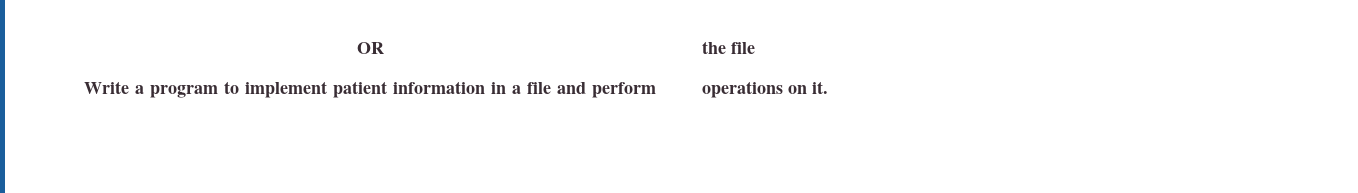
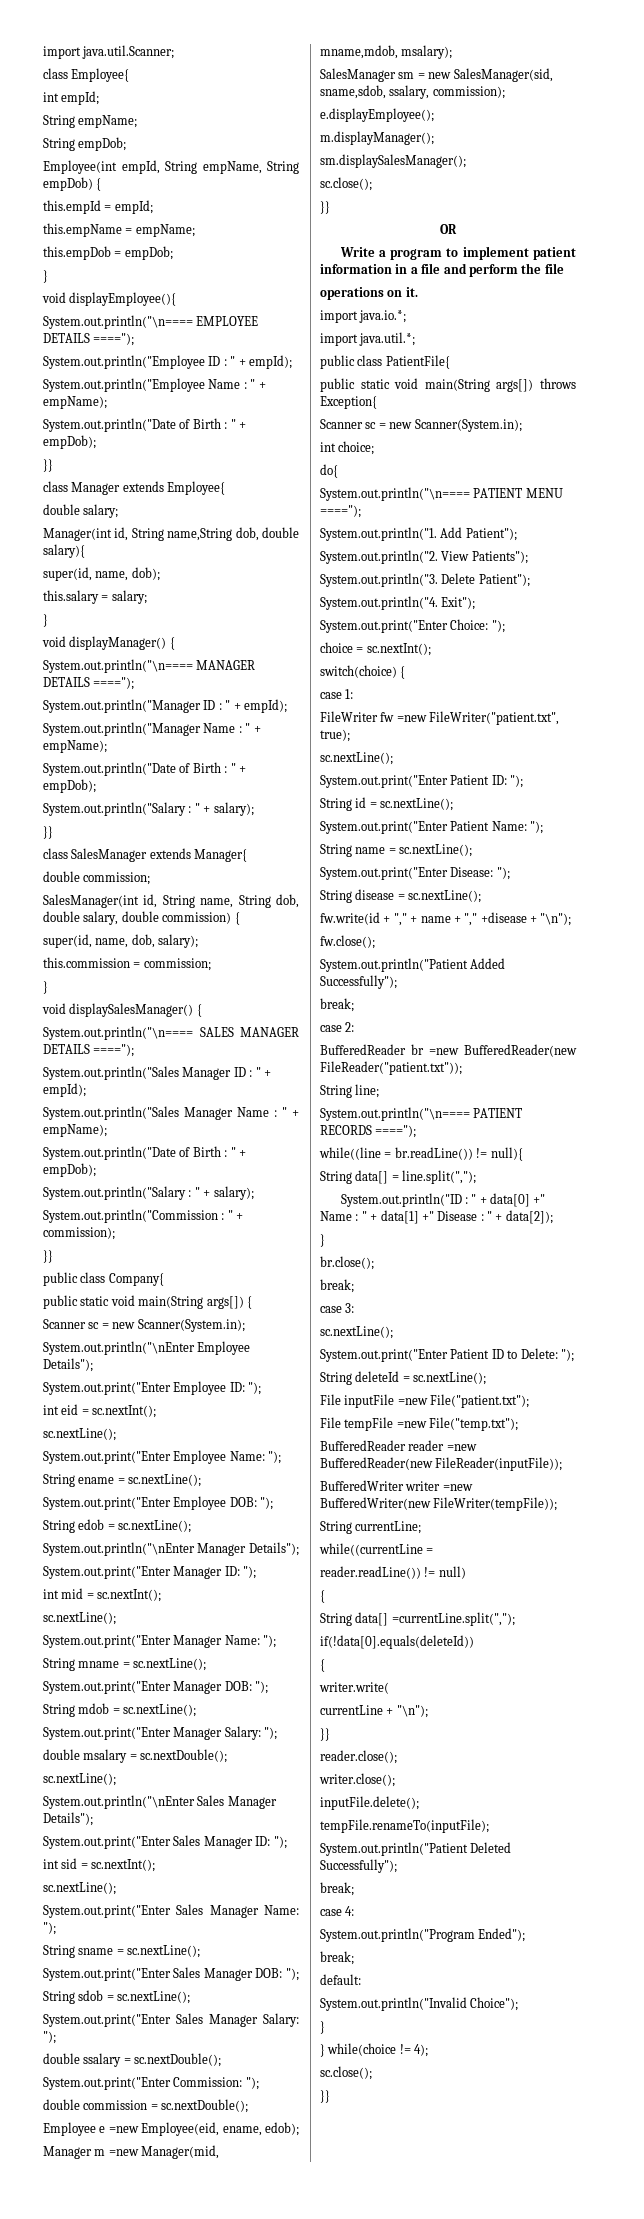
(356, 48) none -> [43,45,175,59] [43,68,130,82] [43,91,100,105] [43,115,138,128] [43,137,127,151] [43,160,299,174] [43,177,102,191] [43,200,153,214] [43,223,195,237] [43,246,173,260] [43,270,48,283] [42,292,177,306] [43,315,259,329] [43,333,135,346] [43,355,292,369] [43,378,266,392] [43,396,107,409] [43,418,246,432] [43,435,96,449] [43,459,53,472] [43,481,226,495] [43,504,119,518] [43,527,299,541] [43,544,85,558] [43,567,160,581] [43,590,147,604] [43,614,48,627] [42,636,175,650] [43,659,256,673] [43,677,135,690] [43,699,287,713] [43,722,261,736] [43,740,107,753] [43,762,246,776] [43,779,96,793] [43,802,254,816] [43,826,53,839] [43,848,248,862] [43,871,151,885] [43,894,299,908] [43,911,240,925] [43,934,199,948] [43,957,211,971] [43,981,48,994] [42,1003,202,1017] [43,1026,299,1040] [43,1044,135,1057] [43,1066,271,1080] [43,1083,86,1097] [43,1106,299,1120] [43,1124,107,1137] [43,1146,246,1160] [43,1163,96,1177] [43,1186,254,1200] [43,1209,244,1223] [43,1227,115,1240] [43,1250,53,1263] [43,1272,164,1286] [43,1295,252,1309] [43,1319,245,1332] [43,1341,251,1355] [43,1358,93,1372] [43,1381,262,1395] [43,1404,157,1418] [43,1428,116,1441] [43,1450,282,1464] [43,1474,202,1487] [43,1496,274,1510] [43,1519,192,1533] [43,1542,299,1556] [43,1566,257,1579] [43,1588,162,1602] [43,1612,116,1625] [43,1635,277,1648] [43,1658,207,1671] [43,1681,269,1694] [43,1703,197,1717] [43,1726,278,1740] [43,1749,228,1763] [43,1773,116,1786] [43,1795,277,1809] [43,1812,93,1826] [43,1835,287,1849] [43,1858,156,1872] [43,1882,116,1895] [43,1904,299,1918] [43,1922,56,1935] [43,1945,201,1958] [43,1967,299,1981] [43,1990,191,2004] [43,2013,299,2027] [43,2031,56,2044] [43,2053,222,2067] [43,2077,259,2090] [43,2099,249,2113] [43,2122,299,2136] [43,2145,220,2159] [320,45,453,59] [320,68,553,82] [320,85,505,99] [320,108,434,122] [320,131,434,145] [320,154,466,168] [320,177,372,191] [320,201,330,214] import java.util.Scanner; // class Employee{ // int empId; // String empName; // String empDob; // Employee(int empId, String empName, String empDob) { // this.empId = empId; // this.empName = empName; // this.empDob = empDob; // } // void displayEmployee(){ // System.out.println("\n==== EMPLOYEE DETAILS ===="); // System.out.println("Employee ID : " + empId); // System.out.println("Employee Name : " + empName); // System.out.println("Date of Birth : " + empDob); // }} // class Manager extends Employee{ // double salary; // Manager(int id, String name,String dob, double salary){ // super(id, name, dob); // this.salary = salary; // } // void displayManager() { // System.out.println("\n==== MANAGER DETAILS ===="); // System.out.println("Manager ID : " + empId); // System.out.println("Manager Name : " + empName); // System.out.println("Date of Birth : " + empDob); // System.out.println("Salary : " + salary); // }} // class SalesManager extends Manager{ // double commission; // SalesManager(int id, String name, String dob, double salary, double commission) { // super(id, name, dob, salary); // this.commission = commission; // } // void displaySalesManager() { // System.out.println("\n==== SALES MANAGER DETAILS ===="); // System.out.println("Sales Manager ID : " + empId); // System.out.println("Sales Manager Name : " + empName); // System.out.println("Date of Birth : " + empDob); // System.out.println("Salary : " + salary); // System.out.println("Commission : " + commission); // }} // public class Company{ // public static void main(String args[]) { // Scanner sc = new Scanner(System.in); // System.out.println("\nEnter Employee Details"); // System.out.print("Enter Employee ID: "); // int eid = sc.nextInt(); // sc.nextLine(); // System.out.print("Enter Employee Name: "); // String ename = sc.nextLine(); // System.out.print("Enter Employee DOB: "); // String edob = sc.nextLine(); // System.out.println("\nEnter Manager Details"); // System.out.print("Enter Manager ID: "); // int mid = sc.nextInt(); // sc.nextLine(); // System.out.print("Enter Manager Name: "); // String mname = sc.nextLine(); // System.out.print("Enter Manager DOB: "); // String mdob = sc.nextLine(); // System.out.print("Enter Manager Salary: "); // double msalary = sc.nextDouble(); // sc.nextLine(); // System.out.println("\nEnter Sales Manager Details"); // System.out.print("Enter Sales Manager ID: "); // int sid = sc.nextInt(); // sc.nextLine(); // System.out.print("Enter Sales Manager Name: "); // String sname = sc.nextLine(); // System.out.print("Enter Sales Manager DOB: "); // String sdob = sc.nextLine(); // System.out.print("Enter Sales Manager Salary: "); // double ssalary = sc.nextDouble(); // System.out.print("Enter Commission: "); // double commission = sc.nextDouble(); // Employee e =new Employee(eid, ename, edob); // Manager m =new Manager(mid, mname,mdob, msalary); // SalesManager sm = new SalesManager(sid, sname,sdob, ssalary, commission); // e.displayEmployee(); // m.displayManager(); // sm.displaySalesManager(); // sc.close(); // }} //
(828, 87) none -> [320,310,407,323] [320,332,416,346] [320,355,450,369] [320,378,576,392] [320,396,377,409] [320,419,522,432] [320,441,375,455] [320,464,338,478] [320,487,563,501] [320,505,361,518] [320,527,517,541] [320,550,528,564] [320,573,530,587] [320,596,476,610] [320,619,505,633] [320,642,431,656] [320,665,406,679] [320,689,354,699] [320,711,560,725] [320,729,350,742] [320,752,393,765] [320,775,524,788] [320,797,454,811] [320,821,544,834] [320,844,473,857] [320,867,510,880] [320,889,482,903] [320,912,572,926] [320,935,375,949] [320,958,506,972] [320,975,397,989] [320,998,354,1012] [320,1022,355,1032] [320,1044,577,1057] [320,1061,462,1075] [320,1084,380,1098] [320,1107,523,1121] [320,1125,417,1138] [319,1147,523,1161] [320,1170,477,1184] [340,1193,546,1207] [320,1210,553,1224] [320,1234,325,1247] [320,1256,374,1270] [320,1279,354,1293] [320,1303,355,1313] [320,1326,393,1339] [320,1348,574,1362] [320,1371,487,1385] [320,1394,530,1408] [320,1417,519,1431] [320,1440,477,1451] [320,1457,563,1471] [320,1480,473,1491] [320,1497,558,1511] [320,1521,422,1534] [319,1543,434,1556] [320,1566,466,1579] [320,1590,325,1603] [320,1612,515,1626] [320,1635,474,1649] [320,1659,325,1672] [319,1682,389,1694] [320,1705,428,1718] [320,1728,330,1741] [320,1750,397,1764] [319,1773,395,1787] [320,1796,419,1810] [320,1819,489,1833] [320,1842,512,1856] [320,1859,397,1873] [320,1882,354,1896] [320,1906,355,1916] [320,1928,526,1942] [320,1951,354,1965] [320,1974,361,1985] [320,1997,519,2011] [320,2021,325,2034] [320,2043,429,2057] [320,2066,372,2080] [320,2090,330,2103] // import java.io.*; // import java.util.*; // public class PatientFile{ // public static void main(String args[]) throws Exception{ // Scanner sc = new Scanner(System.in); // int choice; // do{ // System.out.println("\n==== PATIENT MENU ===="); // System.out.println("1. Add Patient"); // System.out.println("2. View Patients"); // System.out.println("3. Delete Patient"); // System.out.println("4. Exit"); // System.out.print("Enter Choice: "); // choice = sc.nextInt(); // switch(choice) { // case 1: // FileWriter fw =new FileWriter("patient.txt", true); // sc.nextLine(); // System.out.print("Enter Patient ID: "); // String id = sc.nextLine(); // System.out.print("Enter Patient Name: "); // String name = sc.nextLine(); // System.out.print("Enter Disease: "); // String disease = sc.nextLine(); // fw.write(id + "," + name + "," +disease + "\n"); // fw.close(); // System.out.println("Patient Added Successfully"); // break; // case 2: // BufferedReader br =new BufferedReader(new FileReader("patient.txt")); // String line; // System.out.println("\n==== PATIENT RECORDS ===="); // while((line = br.readLine()) != null){ // String data[] = line.split(","); // System.out.println("ID : " + data[0] +" Name : " + data[1] +" Disease : " + data[2]); // } // br.close(); // break; // case 3: // sc.nextLine(); // System.out.print("Enter Patient ID to Delete: "); // String deleteId = sc.nextLine(); // File inputFile =new File("patient.txt"); // File tempFile =new File("temp.txt"); // BufferedReader reader =new BufferedReader(new FileReader(inputFile)); // BufferedWriter writer =new BufferedWriter(new FileWriter(tempFile)); // String currentLine; // while((currentLine = // reader.readLine()) != null) // { // String data[] =currentLine.split(","); // if(!data[0].equals(deleteId)) // { // writer.write( // currentLine + "\n"); // }} // reader.close(); // writer.close(); // inputFile.delete(); // tempFile.renameTo(inputFile); // System.out.println("Patient Deleted Successfully"); // break; // case 4: // System.out.println("Program Ended"); // break; // default: // System.out.println("Invalid Choice"); // } // } while(choice != 4); // sc.close(); // }}

